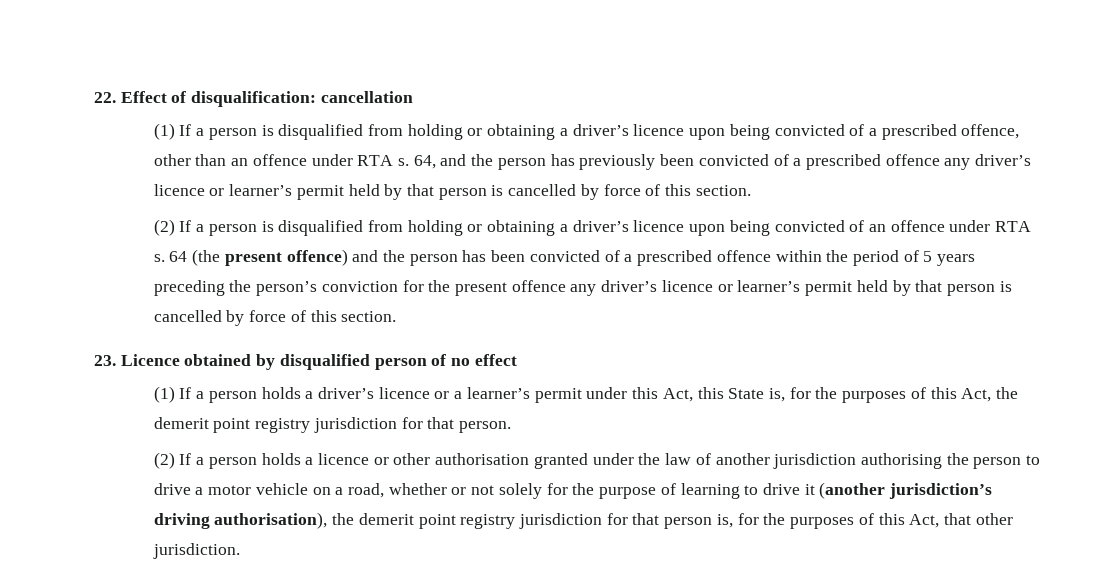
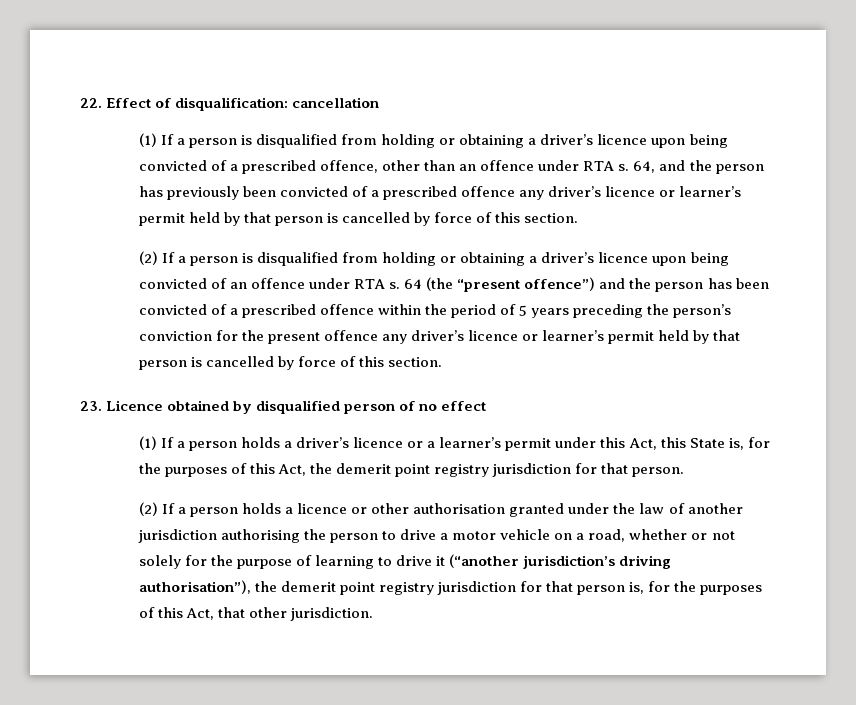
[224,249,348,266] present offence) -> [457,277,596,292] “present offence”)
[819,482,886,499] (another -> [449,554,520,568] (“another
[214,512,328,529] authorisation), -> [138,580,251,594] authorisation”),

